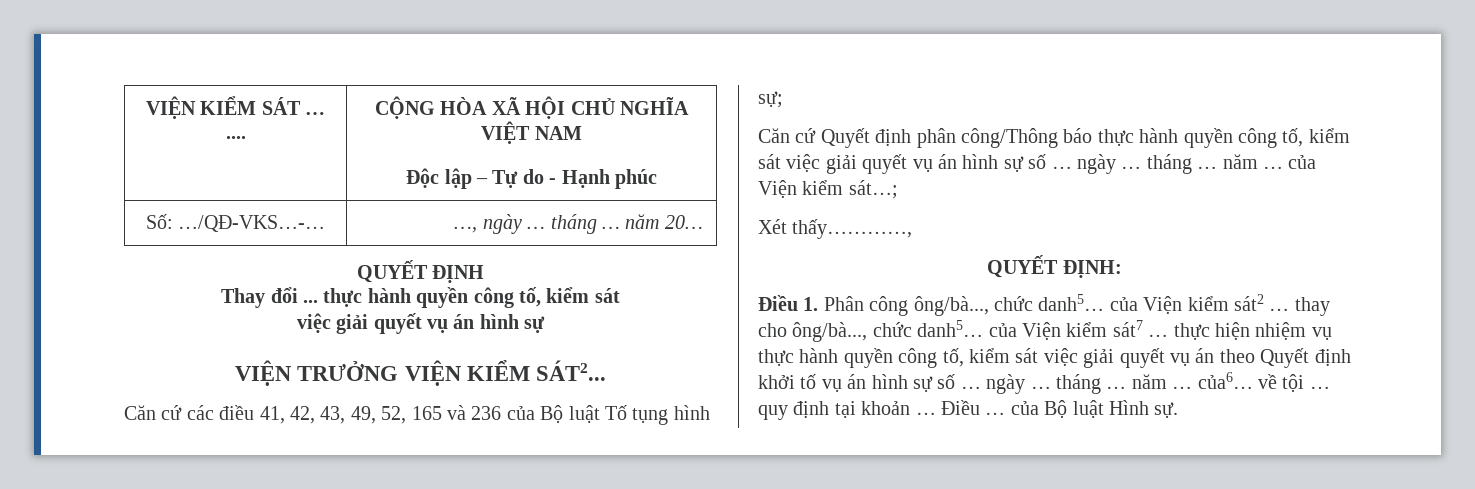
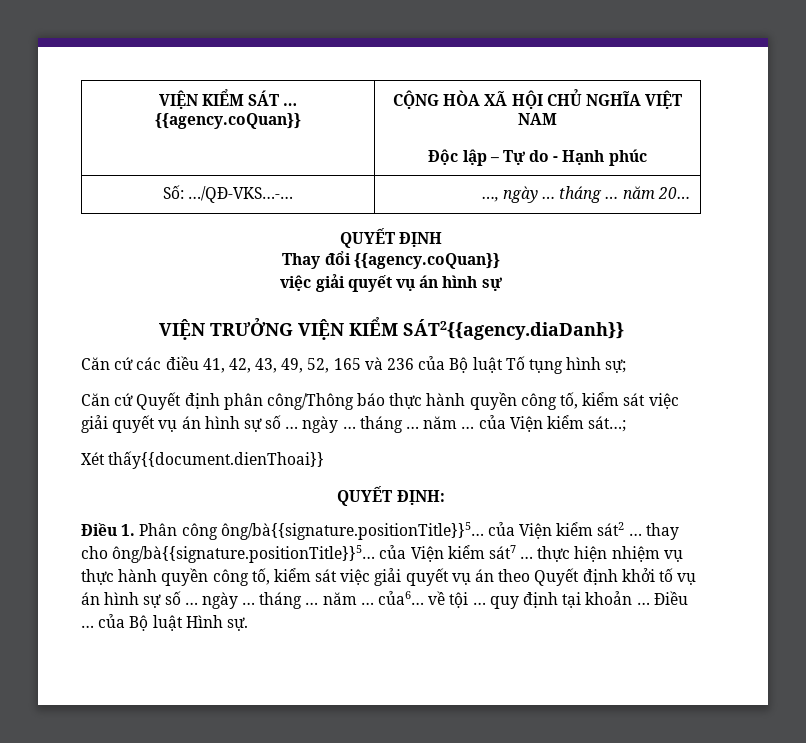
[225,136,246,139] .... -> [155,113,301,129] {{agency.coQuan}}
[303,287,620,308] ... thực hành quyền công tố, kiểm sát -> [353,253,500,269] {{agency.coQuan}}
[535,360,606,381] SÁT2... -> [402,319,624,340] SÁT2{{agency.diaDanh}}
[792,219,913,239] thấy…………, -> [108,451,325,469] thấy{{document.dienThoai}}
[913,294,1105,316] ông/bà..., chức danh5… -> [220,522,484,540] ông/bà{{signature.positionTitle}}5…
[792,320,984,342] ông/bà..., chức danh5… -> [112,545,376,563] ông/bà{{signature.positionTitle}}5…

